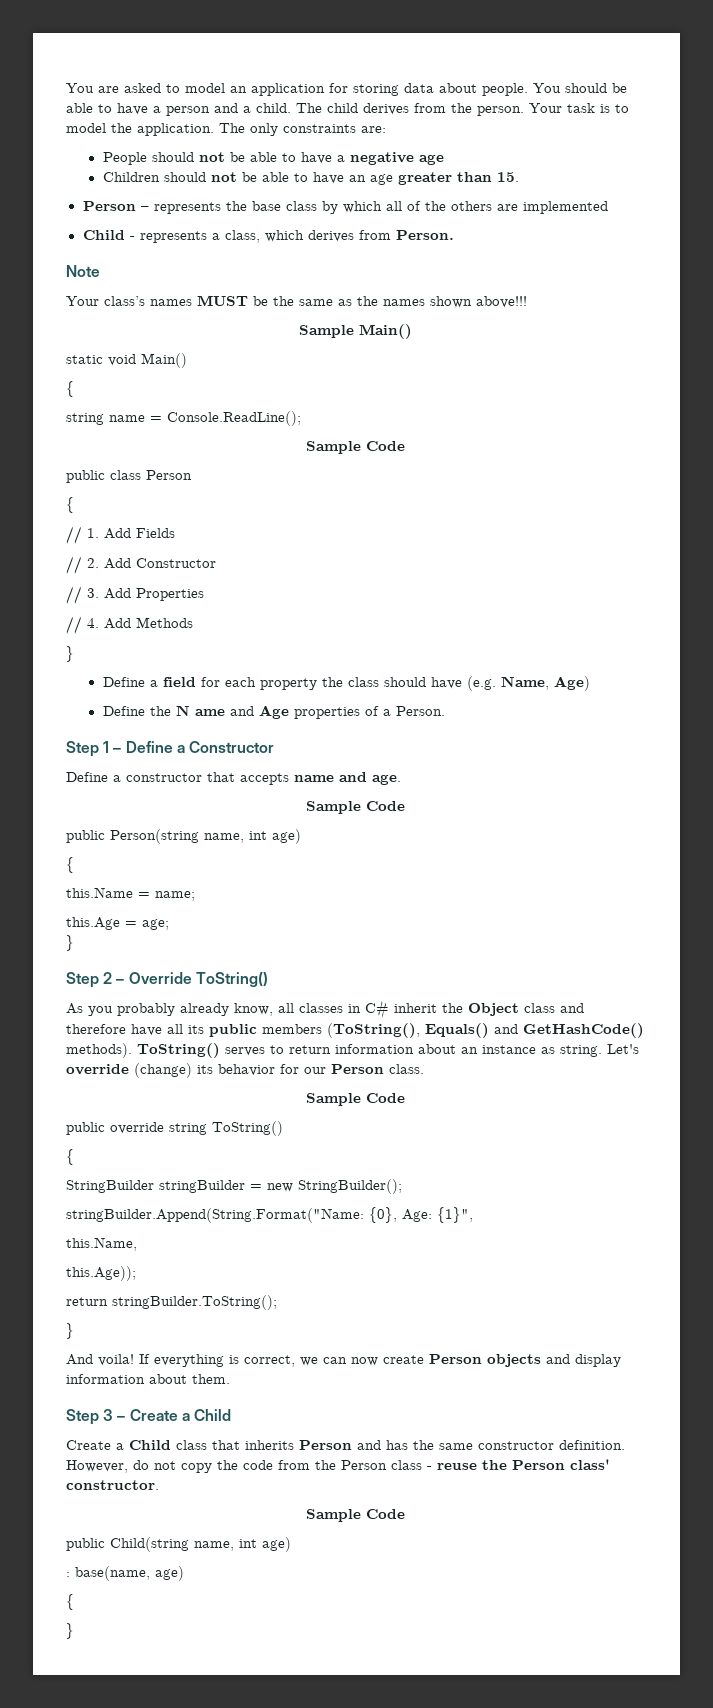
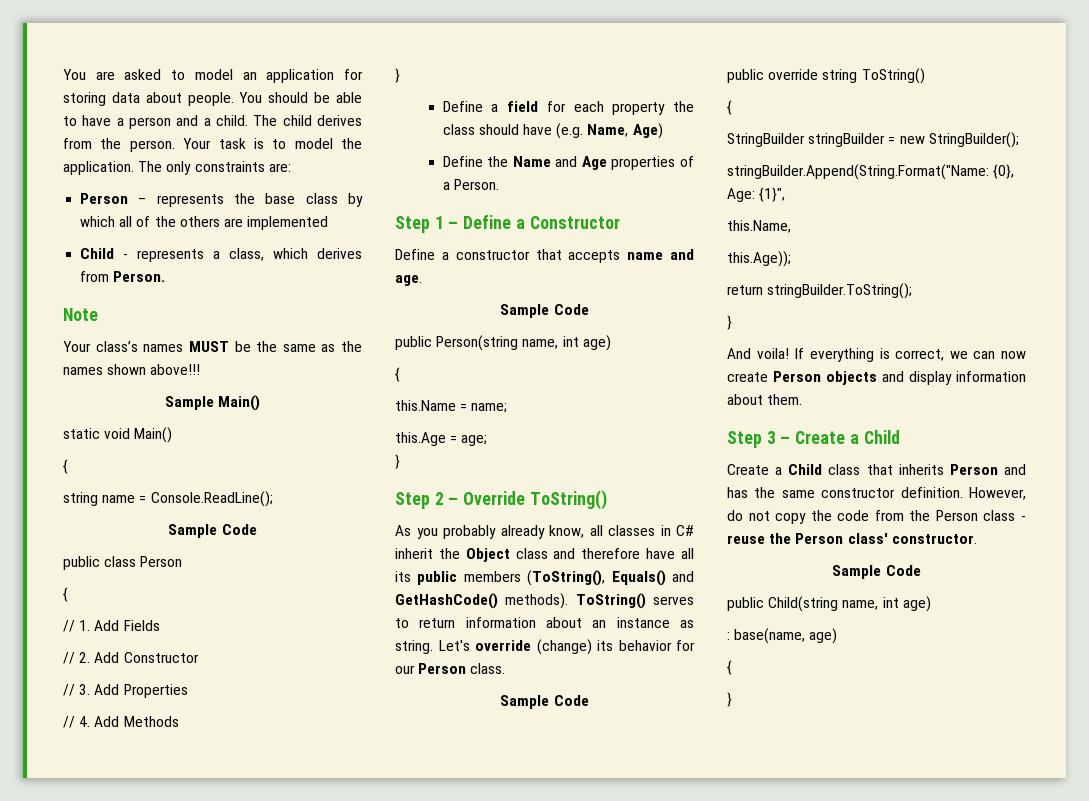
[102,152,444,165] [102,172,519,185] // People should not be able to have a negative age // Children should not be able to have an age greater than 15. -> (291, 167) none
[175,705,225,716] N ame -> [512,156,551,167] Name

